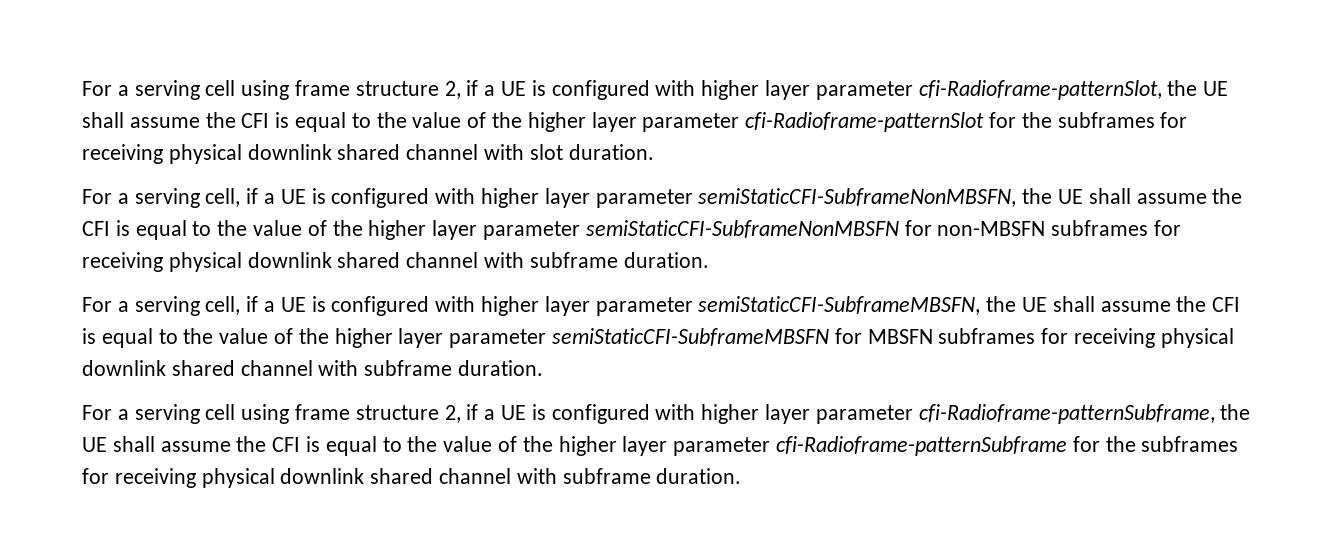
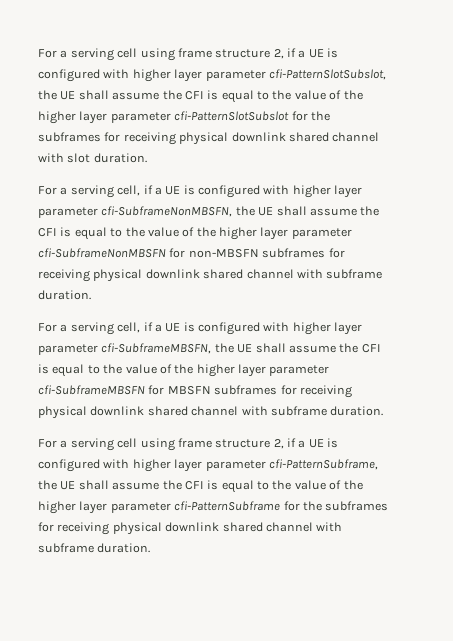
[918,80,1162,100] cfi-Radioframe-patternSlot, -> [268,69,386,80] cfi-PatternSlotSubslot,
[745,112,985,132] cfi-Radioframe-patternSlot -> [174,111,290,121] cfi-PatternSlotSubslot
[698,188,1017,207] semiStaticCFI-SubframeNonMBSFN, -> [101,206,233,217] cfi-SubframeNonMBSFN,
[585,220,899,238] semiStaticCFI-SubframeNonMBSFN -> [38,248,166,258] cfi-SubframeNonMBSFN
[698,296,981,315] semiStaticCFI-SubframeMBSFN, -> [101,343,212,354] cfi-SubframeMBSFN,
[552,328,830,346] semiStaticCFI-SubframeMBSFN -> [38,385,145,395] cfi-SubframeMBSFN
[918,404,1215,424] cfi-Radioframe-patternSubframe, -> [268,459,378,470] cfi-PatternSubframe,
[776,436,1068,456] cfi-Radioframe-patternSubframe -> [174,501,281,511] cfi-PatternSubframe

